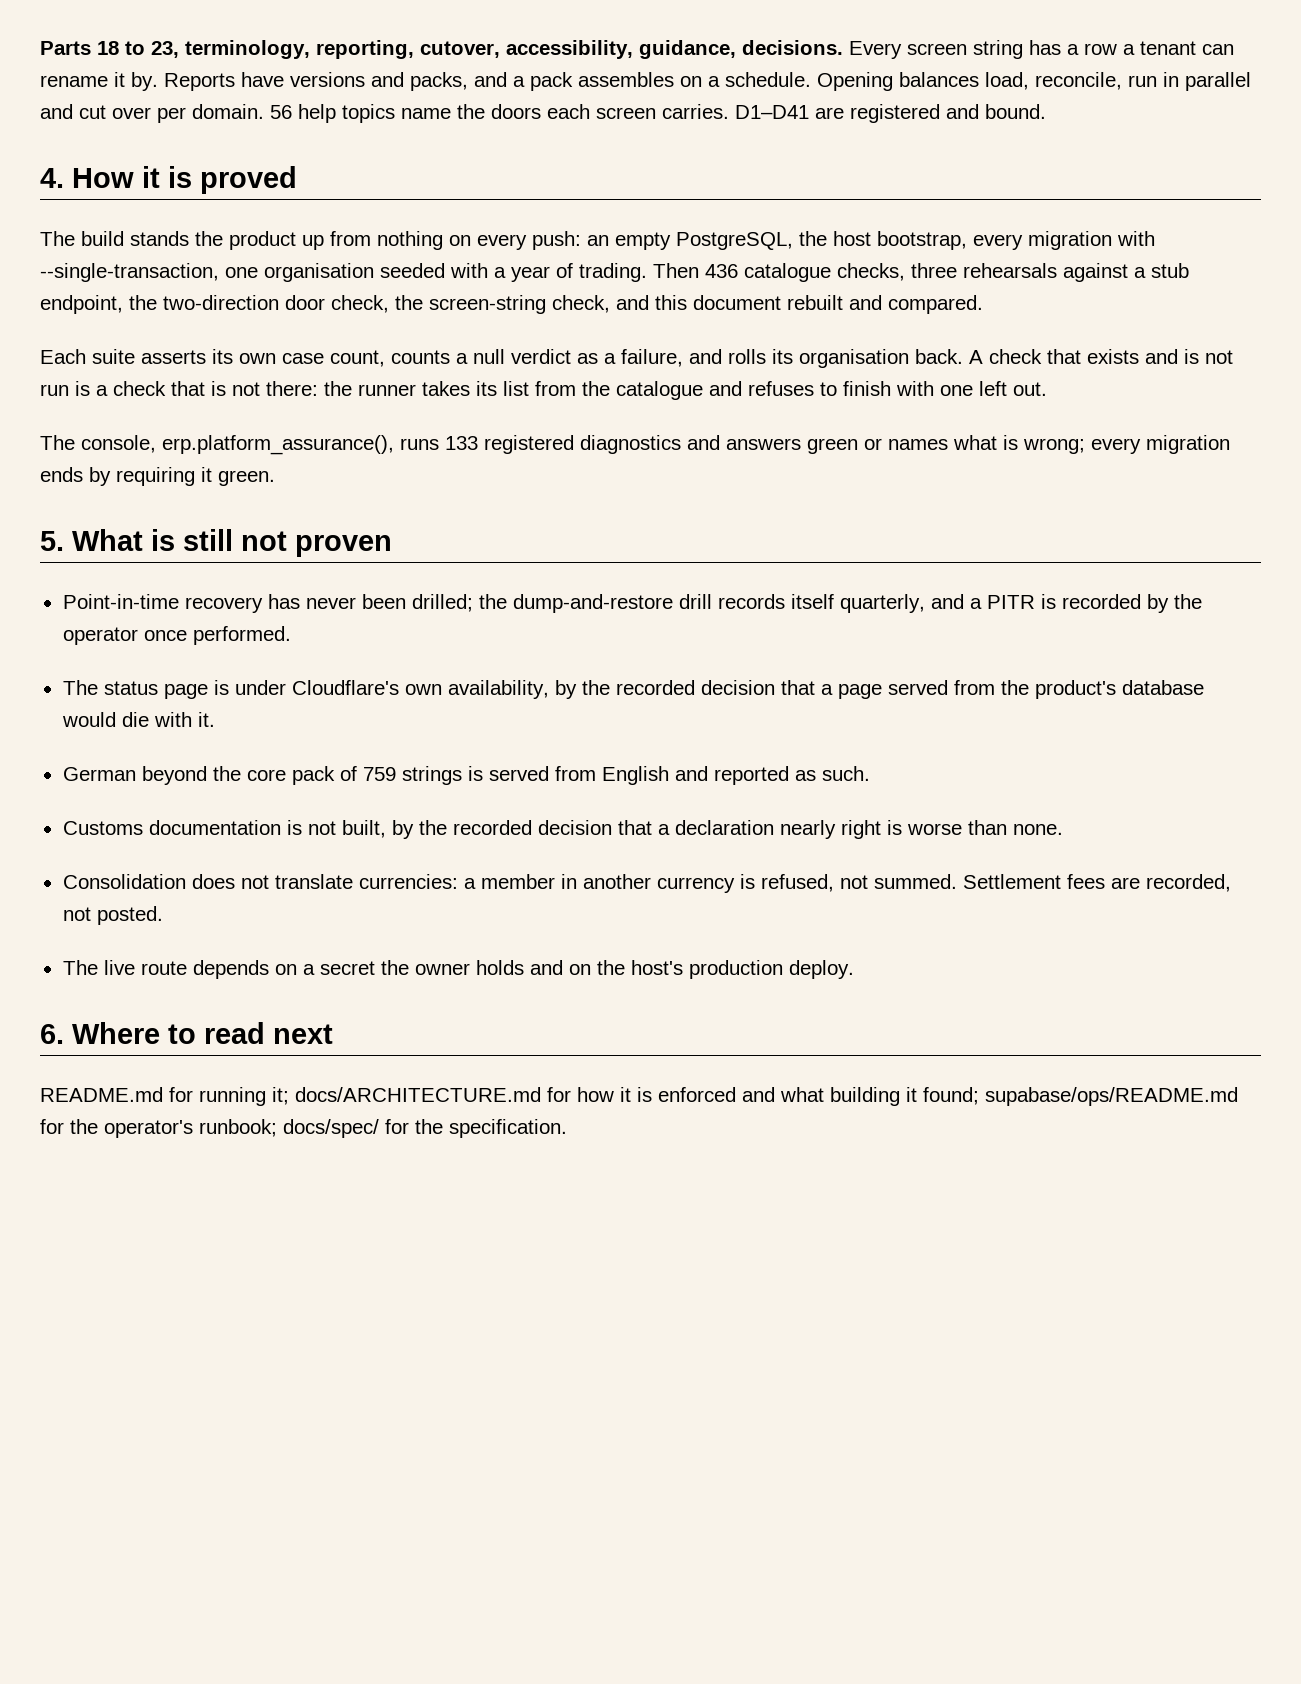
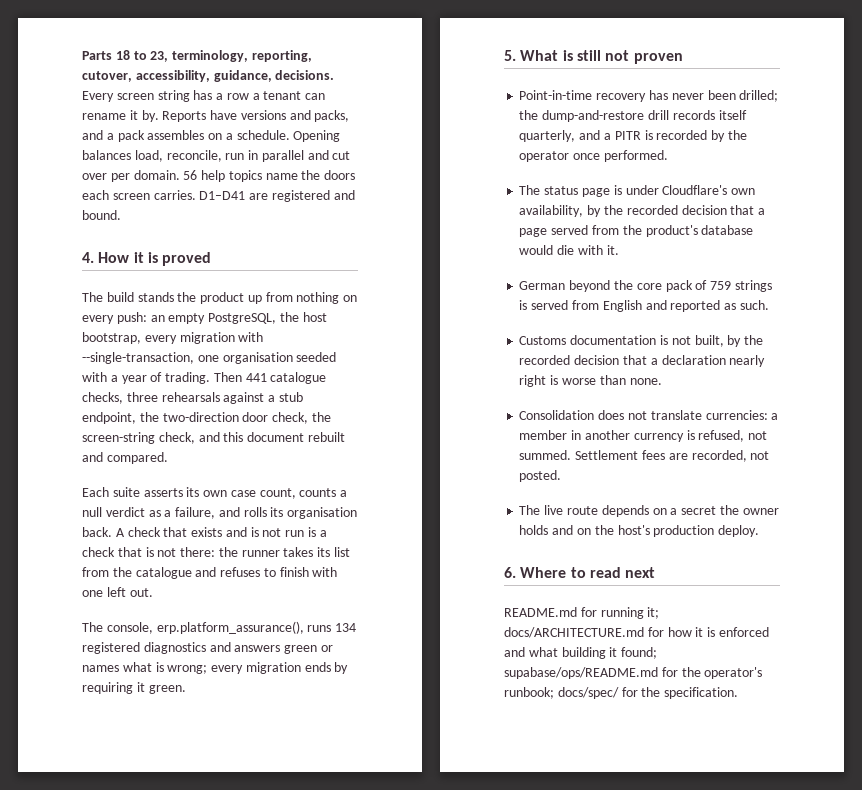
[705,264,738,278] 436 -> [245,373,267,382] 441
[445,436,478,450] 133 -> [335,623,357,632] 134

